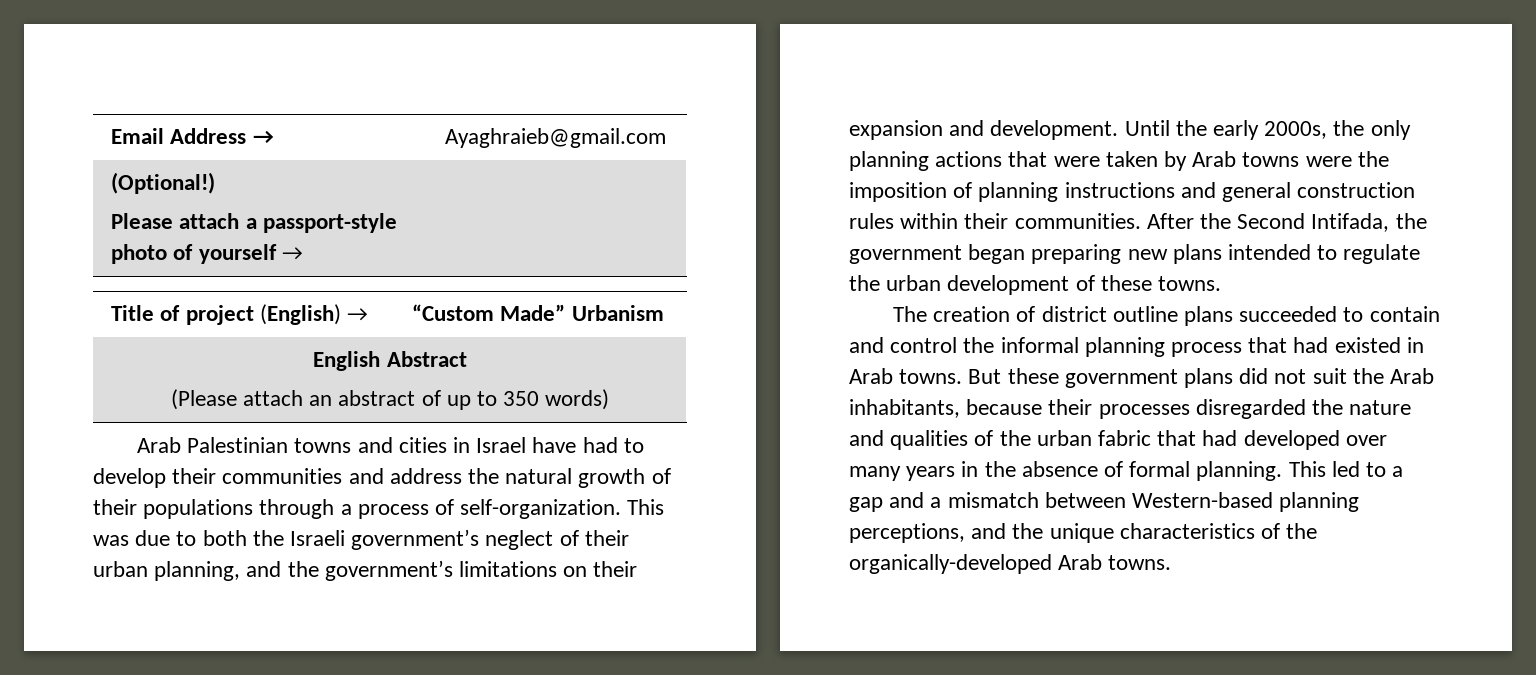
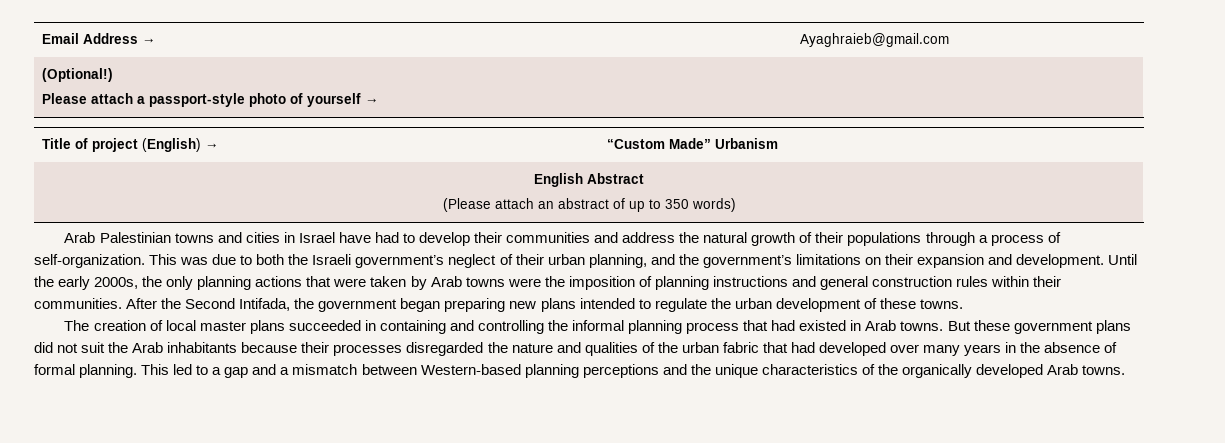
[1041,306,1440,326] [849,337,958,353] district outline plans succeeded to contain and control -> [165,320,544,334] local master plans succeeded in containing and controlling
[849,399,960,418] inhabitants, -> [167,342,238,353] inhabitants
[849,523,965,543] perceptions, -> [582,364,659,378] perceptions
[849,554,1052,574] organically-developed -> [901,364,1044,378] organically developed

